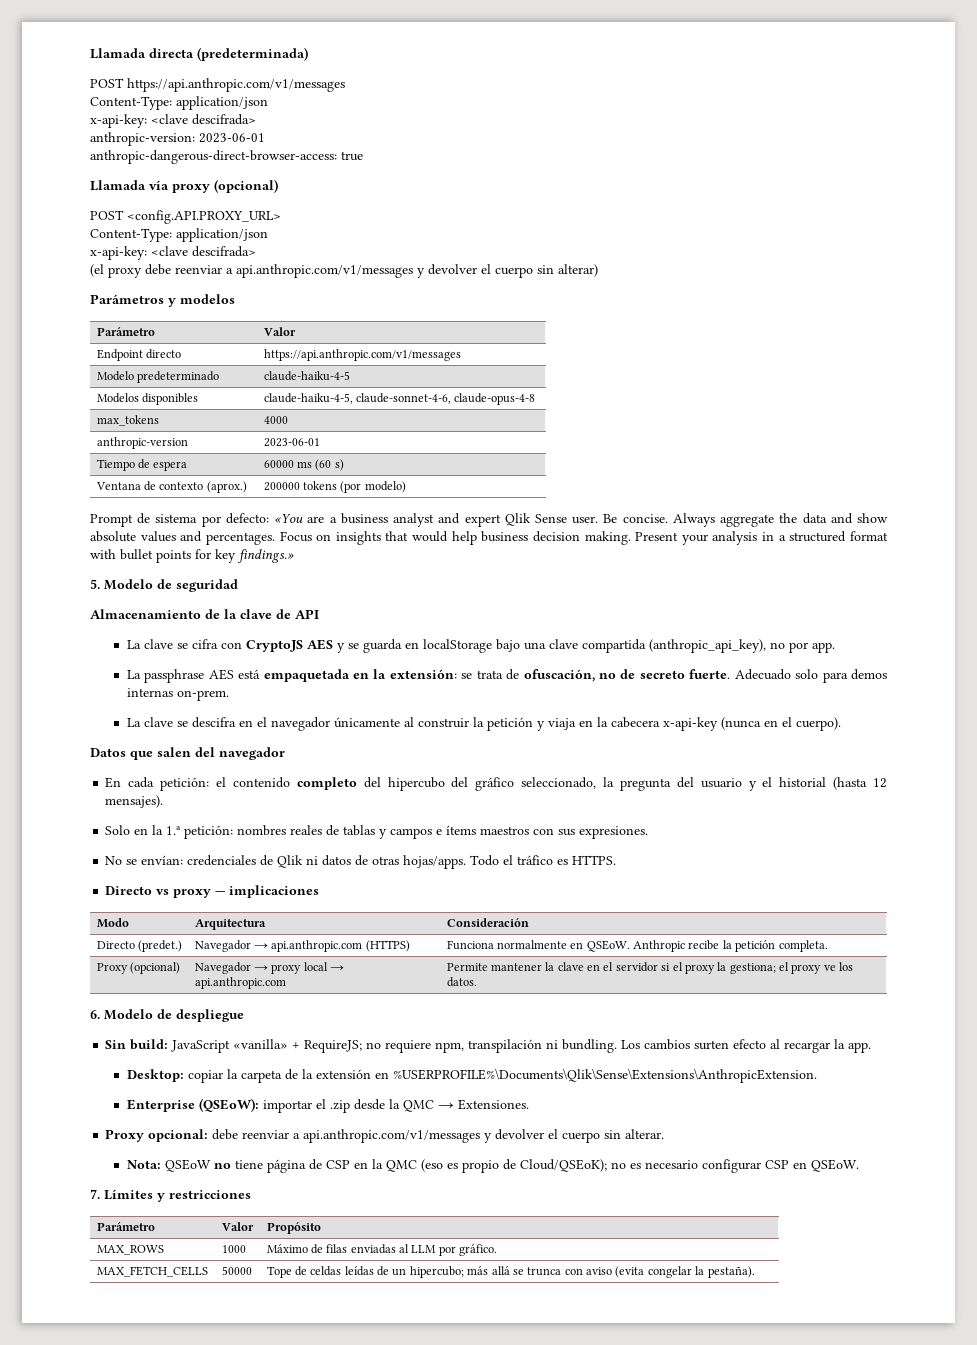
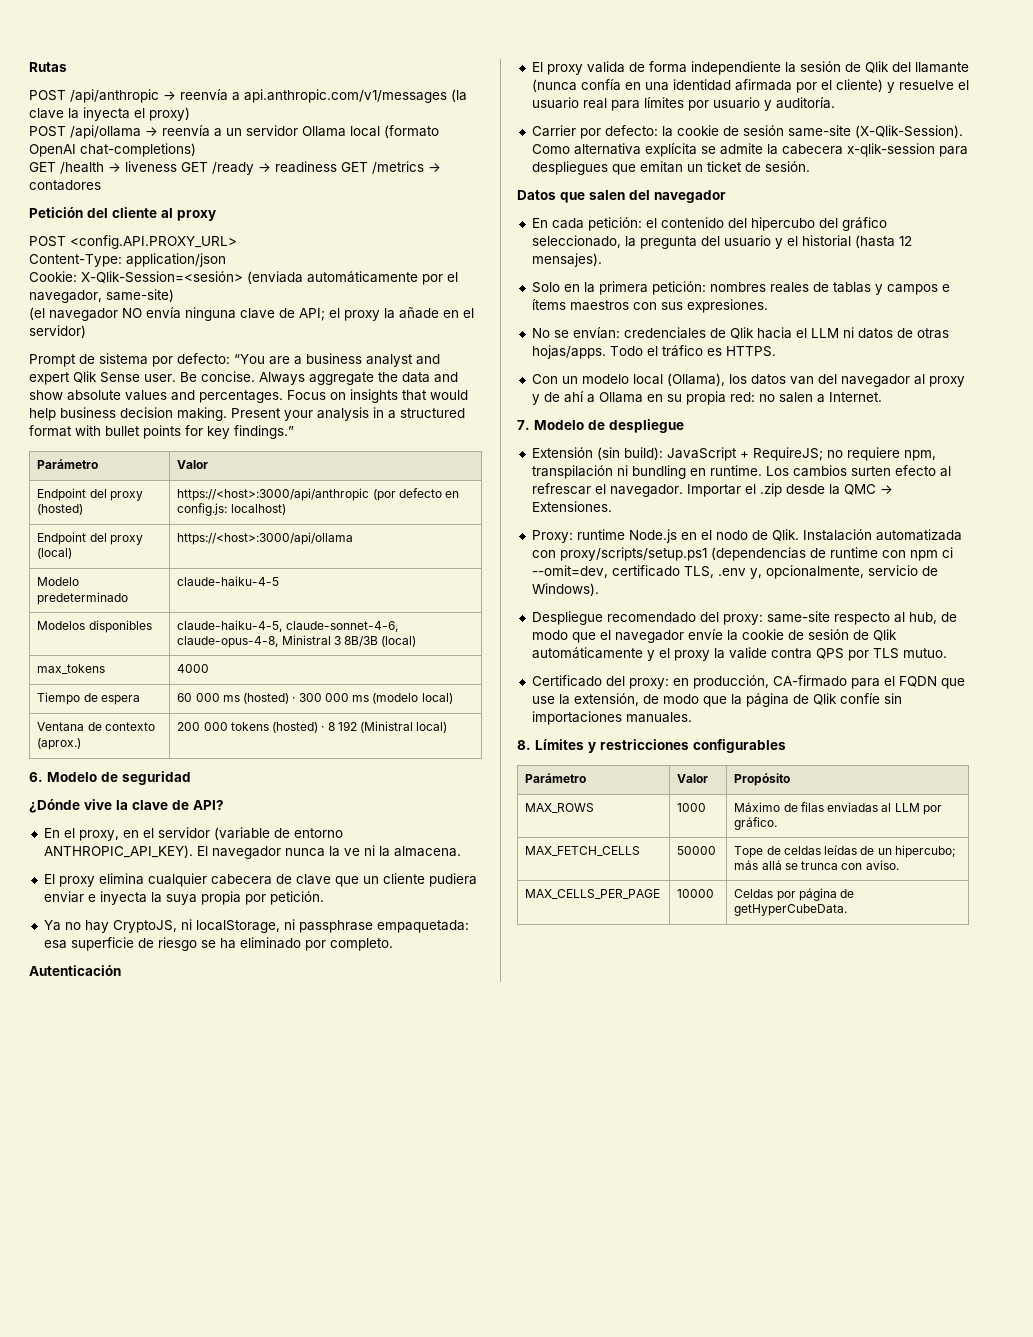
[90,47,308,61] [90,78,345,92] [90,96,268,110] [90,114,256,128] [90,132,265,146] [90,150,363,164] [90,179,278,193] Llamada directa (predeterminada) // POST https://api.anthropic.com/v1/messages // Content-Type: application/json // x-api-key: <clave descifrada> // anthropic-version: 2023-06-01 // anthropic-dangerous-direct-browser-access: true // Llamada vía proxy (opcional) -> [29,62,67,72] [29,89,467,103] [29,107,190,121] [29,125,439,139] [29,143,196,157] [29,161,441,175] [29,180,101,191] [29,207,216,221] Rutas // POST /api/anthropic → reenvía a api.anthropic.com/v1/messages (la clave la inyecta el proxy) // POST /api/ollama → reenvía a un servidor Ollama local (formato OpenAI chat-completions) // GET /health → liveness GET /ready → readiness GET /metrics → contadores // Petición del cliente al proxy
[90,246,256,260] [90,264,598,278] [90,294,235,307] [96,327,155,336] [263,327,296,336] [96,349,181,361] [263,349,461,361] [96,371,219,383] [263,371,350,381] [96,393,198,405] [263,393,536,405] [96,415,159,426] [263,416,288,424] [96,437,188,449] [263,438,320,447] [96,459,188,471] [263,459,344,471] [95,481,247,493] [263,481,406,493] x-api-key: <clave descifrada> // (el proxy debe reenviar a api.anthropic.com/v1/messages y devolver el cuerpo sin alterar) // Parámetros y modelos // Parámetro | Valor // Endpoint directo | https://api.anthropic.com/v1/messages // Modelo predeterminado | claude-haiku-4-5 // Modelos disponibles | claude-haiku-4-5, claude-sonnet-4-6, claude-opus-4-8 // max_tokens | 4000 // anthropic-version | 2023-06-01 // Tiempo de espera | 60000 ms (60 s) // Ventana de contexto (aprox.) | 200000 tokens (por modelo) -> [29,271,458,285] [29,289,174,303] [29,307,474,321] [29,325,86,338] Cookie: X-Qlik-Session=<sesión> (enviada automáticamente por el navegador, same-site) // (el navegador NO envía ninguna clave de API; el proxy la añade en el servidor)
[274,514,304,523] «You -> [234,354,265,364] “You
[237,549,294,563] [90,579,100,589] findings.» // 5. -> [234,425,294,439] [37,459,99,469] [177,460,209,469] [37,488,143,501] [37,504,84,515] [177,488,460,501] [177,503,286,516] [37,532,143,545] [37,548,73,559] [177,532,354,545] [37,577,80,586] [37,592,129,605] [177,576,280,586] [37,620,152,633] [177,620,398,632] [177,635,417,648] [37,664,106,674] [177,664,210,673] [37,692,140,705] [177,693,453,704] [37,722,155,731] [37,738,82,750] [177,721,448,733] [29,772,43,782] findings.” // Parámetro | Valor // Endpoint del proxy (hosted) | https://<host>:3000/api/anthropic (por defecto en config.js: localhost) // Endpoint del proxy (local) | https://<host>:3000/api/ollama // Modelo predeterminado | claude-haiku-4-5 // Modelos disponibles | claude-haiku-4-5, claude-sonnet-4-6, claude-opus-4-8, Ministral 3 8B/3B (local) // max_tokens | 4000 // Tiempo de espera | 60 000 ms (hosted) · 300 000 ms (modelo local) // Ventana de contexto (aprox.) | 200 000 tokens (hosted) · 8 192 (Ministral local) // 6.
[90,609,220,619] Almacenamiento de -> [29,799,112,813] ¿Dónde vive
[295,609,319,619] [126,639,835,653] [126,669,888,683] [126,688,229,701] [126,717,841,731] API // La clave se cifra con CryptoJS AES y se guarda en localStorage bajo una clave compartida (anthropic_api_key), no por app. // La passphrase AES está empaquetada en la extensión: se trata de ofuscación, no de secreto fuerte. Adecuado solo para demos internas on-prem. // La clave se descifra en el navegador únicamente al construir la petición y viaja en la cabecera x-api-key (nunca en el cuerpo). -> [193,800,224,810] [43,827,343,841] [43,845,461,859] [43,873,477,887] [43,891,324,905] [43,919,469,933] [43,937,393,951] [29,965,121,976] [531,61,969,75] [531,79,969,93] [531,97,835,111] [531,125,963,139] [531,143,968,157] [531,161,810,175] API? // En el proxy, en el servidor (variable de entorno ANTHROPIC_API_KEY). El navegador nunca la ve ni la almacena. // El proxy elimina cualquier cabecera de clave que un cliente pudiera enviar e inyecta la suya propia por petición. // Ya no hay CryptoJS, ni localStorage, ni passphrase empaquetada: esa superficie de riesgo se ha eliminado por completo. // Autenticación // El proxy valida de forma independiente la sesión de Qlik del llamante (nunca confía en una identidad afirmada por el cliente) y resuelve el usuario real para límites por usuario y auditoría. // Carrier por defecto: la cookie de sesión same-site (X-Qlik-Session). Como alternativa explícita se admite la cabecera x-qlik-session para despliegues que emitan un ticket de sesión.
[296,777,357,790] completo -> (724, 222) none
[166,826,181,835] 1.ª -> [598,281,648,295] primera
(304, 861) none -> [756,327,839,339] hacia el LLM
[105,885,320,898] [96,918,129,928] [194,919,266,930] [446,918,529,927] [96,940,182,952] [194,940,410,952] [446,940,828,952] [96,962,180,974] [194,962,345,974] [194,977,286,989] [446,962,854,974] [446,977,477,987] [90,1010,100,1019] Directo vs proxy — implicaciones // Modo | Arquitectura | Consideración // Directo (predet.) | Navegador → api.anthropic.com (HTTPS) | Funciona normalmente en QSEoW. Anthropic recibe la petición completa. // Proxy (opcional) | Navegador → proxy local → api.anthropic.com | Permite mantener la clave en el servidor si el proxy la gestiona; el proxy ve los datos. // 6. -> [531,373,965,387] [531,391,882,405] [517,420,530,430] Con un modelo local (Ollama), los datos van del navegador al proxy y de ahí a Ollama en su propia red: no salen a Internet. // 7.
[105,1039,289,1053] Sin build: JavaScript «vanilla» -> [531,447,737,461] Extensión (sin build): JavaScript
[562,1039,618,1053] bundling. -> [631,465,762,479] bundling en runtime.
[784,1039,872,1053] [126,1068,817,1083] [126,1098,312,1113] recargar la app. // Desktop: copiar la carpeta de la extensión en %USERPROFILE%\Documents\Qlik\Sense\Extensions\AnthropicExtension. // Enterprise (QSEoW): importar -> [531,483,741,497] refrescar el navegador. Importar
[105,1129,665,1143] [126,1159,859,1173] [90,1189,100,1199] Proxy opcional: debe reenviar a api.anthropic.com/v1/messages y devolver el cuerpo sin alterar. // Nota: QSEoW no tiene página de CSP en la QMC (eso es propio de Cloud/QSEoK); no es necesario configurar CSP en QSEoW. // 7. -> [531,529,962,543] [531,547,953,561] [531,565,938,579] [531,583,599,596] [531,611,957,625] [531,629,897,643] [531,647,947,661] [531,675,965,689] [531,693,902,707] [531,711,692,725] [517,740,531,750] Proxy: runtime Node.js en el nodo de Qlik. Instalación automatizada con proxy/scripts/setup.ps1 (dependencias de runtime con npm ci --omit=dev, certificado TLS, .env y, opcionalmente, servicio de Windows). // Despliegue recomendado del proxy: same-site respecto al hub, de modo que el navegador envíe la cookie de sesión de Qlik automáticamente y el proxy la valide contra QPS por TLS mutuo. // Certificado del proxy: en producción, CA-firmado para el FQDN que use la extensión, de modo que la página de Qlik confíe sin importaciones manuales. // 8.
(251, 1194) none -> [693,739,786,753] configurables
[586,1266,755,1278] aviso (evita congelar la pestaña). -> [865,860,899,870] [525,889,661,899] [677,889,715,898] [734,888,855,901] [734,904,848,916] aviso. // MAX_CELLS_PER_PAGE | 10000 | Celdas por página de getHyperCubeData.

